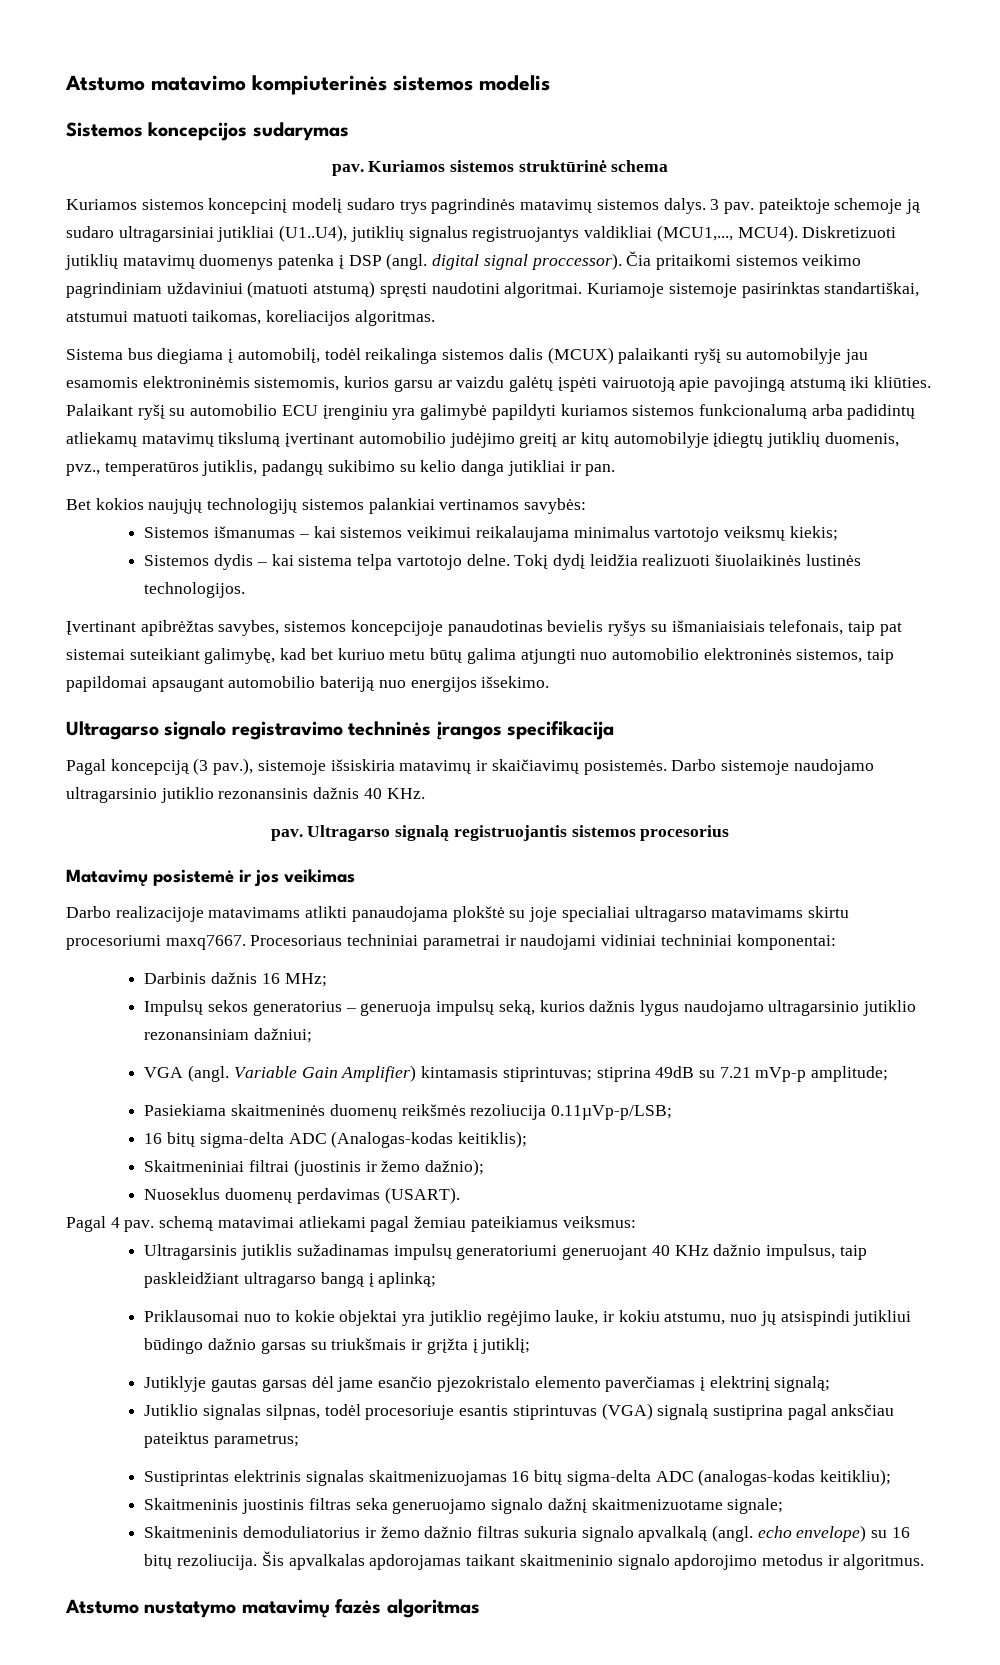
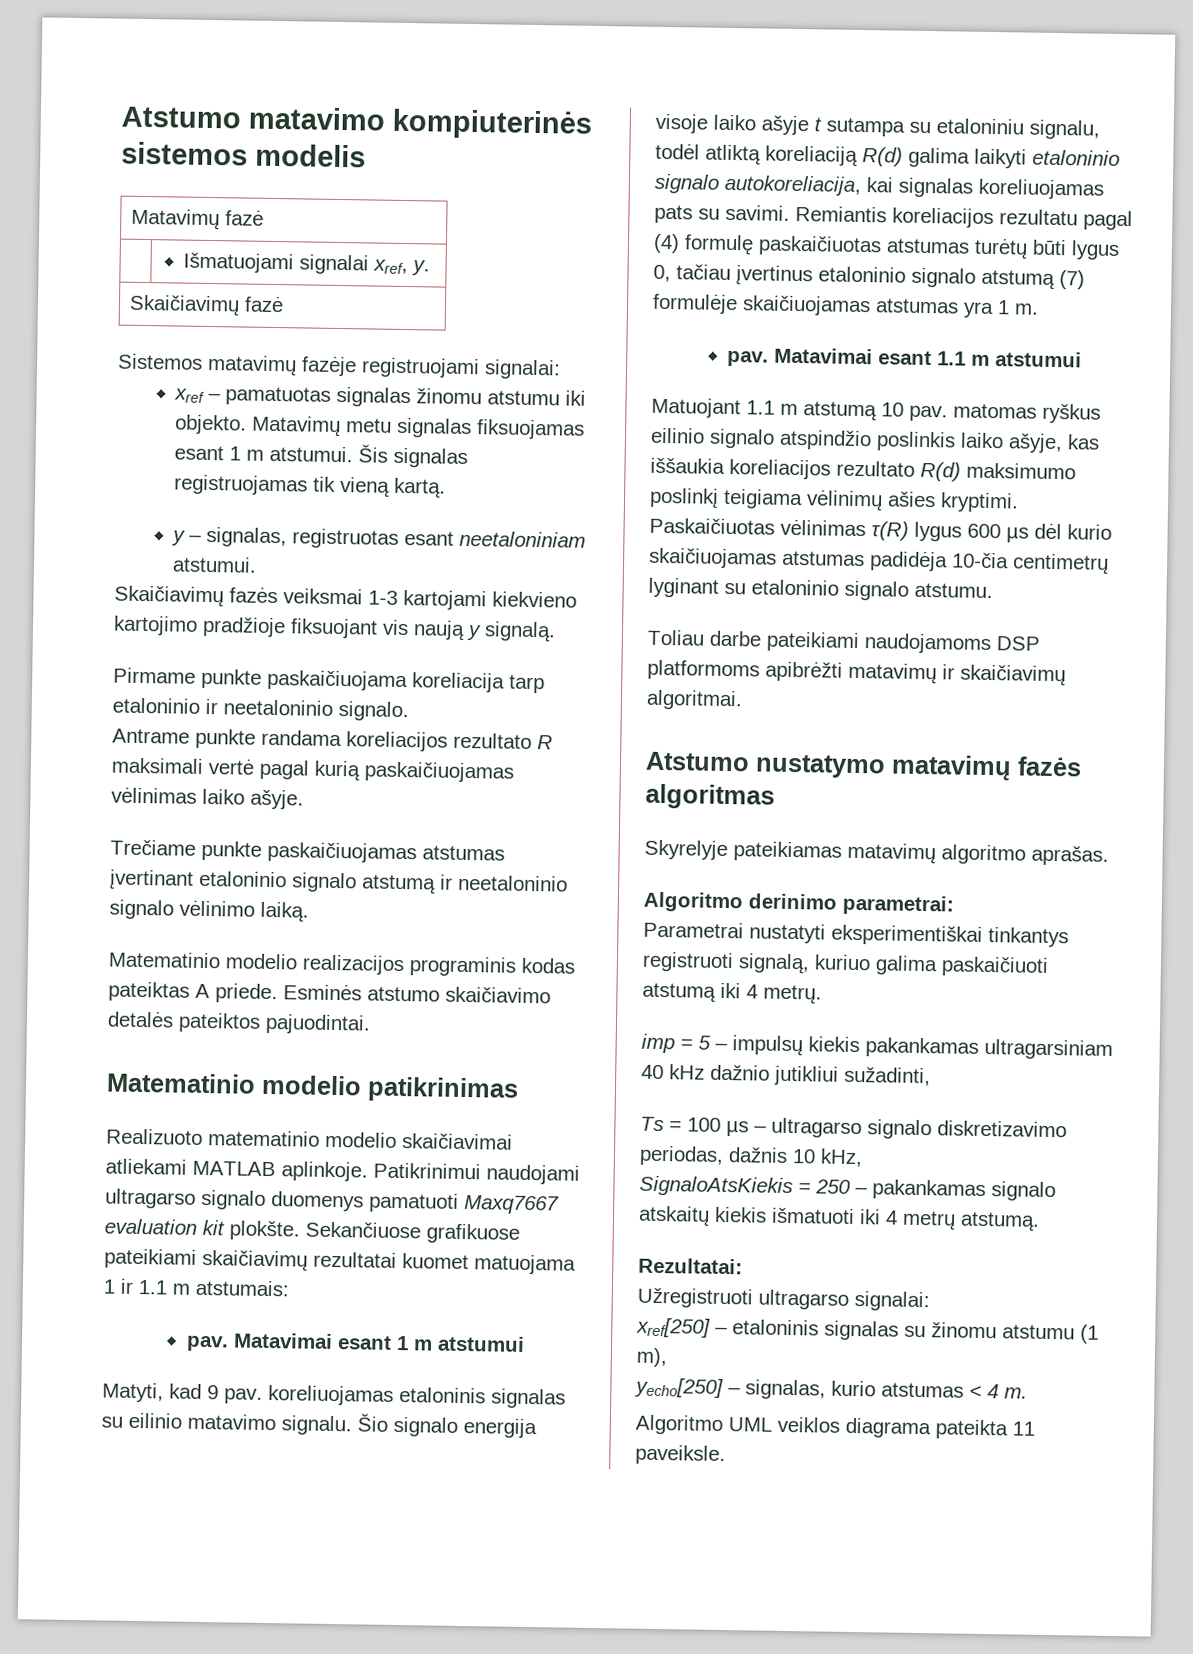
[66,122,349,141] [331,160,669,176] [66,198,921,214] [66,225,897,242] [65,251,862,270] [66,281,920,298] [66,310,435,326] [66,347,869,364] [66,376,932,392] [66,404,916,420] [66,432,899,448] [66,460,616,476] [66,498,587,514] [144,526,838,542] [144,554,861,570] [144,582,246,598] [66,620,902,636] [66,648,895,664] [66,676,550,692] [66,721,614,740] [66,758,874,775] [66,787,425,803] [270,825,730,841] [66,869,355,887] [66,906,849,922] [66,934,836,950] [144,972,327,987] [144,1000,917,1016] [144,1028,313,1043] [144,1065,889,1082] [144,1104,673,1120] [144,1131,528,1148] [144,1159,485,1176] [144,1187,460,1204] [66,1216,636,1232] [144,1244,867,1260] [144,1272,437,1288] [144,1310,912,1326] [144,1338,531,1354] [144,1376,831,1392] [144,1403,895,1420] [144,1432,300,1448] [144,1469,891,1486] [144,1498,784,1514] [144,1525,910,1542] [144,1551,925,1570] // Sistemos koncepcijos sudarymas // pav. Kuriamos sistemos struktūrinė schema // Kuriamos sistemos koncepcinį modelį sudaro trys pagrindinės matavimų sistemos dalys. 3 pav. pateiktoje schemoje ją sudaro ultragarsiniai jutikliai (U1..U4), jutiklių signalus registruojantys valdikliai (MCU1,..., MCU4). Diskretizuoti jutiklių matavimų duomenys patenka į DSP (angl. digital signal proccessor). Čia pritaikomi sistemos veikimo pagrindiniam uždaviniui (matuoti atstumą) spręsti naudotini algoritmai. Kuriamoje sistemoje pasirinktas standartiškai, atstumui matuoti taikomas, koreliacijos algoritmas. // Sistema bus diegiama į automobilį, todėl reikalinga sistemos dalis (MCUX) palaikanti ryšį su automobilyje jau esamomis elektroninėmis sistemomis, kurios garsu ar vaizdu galėtų įspėti vairuotoją apie pavojingą atstumą iki kliūties. Palaikant ryšį su automobilio ECU įrenginiu yra galimybė papildyti kuriamos sistemos funkcionalumą arba padidintų atliekamų matavimų tikslumą įvertinant automobilio judėjimo greitį ar kitų automobilyje įdiegtų jutiklių duomenis, pvz., temperatūros jutiklis, padangų sukibimo su kelio danga jutikliai ir pan. // Bet kokios naujųjų technologijų sistemos palankiai vertinamos savybės: // Sistemos išmanumas – kai sistemos veikimui reikalaujama minimalus vartotojo veiksmų kiekis; // Sistemos dydis – kai sistema telpa vartotojo delne. Tokį dydį leidžia realizuoti šiuolaikinės lustinės technologijos. // Įvertinant apibrėžtas savybes, sistemos koncepcijoje panaudotinas bevielis ryšys su išmaniaisiais telefonais, taip pat sistemai suteikiant galimybę, kad bet kuriuo metu būtų galima atjungti nuo automobilio elektroninės sistemos, taip papildomai apsaugant automobilio bateriją nuo energijos išsekimo. // Ultragarso signalo registravimo techninės įrangos specifikacija // Pagal koncepciją (3 pav.), sistemoje išsiskiria matavimų ir skaičiavimų posistemės. Darbo sistemoje naudojamo ultragarsinio jutiklio rezonansinis dažnis 40 KHz. // pav. Ultragarso signalą registruojantis sistemos procesorius // Matavimų posistemė ir jos veikimas // Darbo realizacijoje matavimams atlikti panaudojama plokštė su joje specialiai ultragarso matavimams skirtu procesoriumi maxq7667. Procesoriaus techniniai parametrai ir naudojami vidiniai techniniai komponentai: // Darbinis dažnis 16 MHz; // Impulsų sekos generatorius – generuoja impulsų seką, kurios dažnis lygus naudojamo ultragarsinio jutiklio rezonansiniam dažniui; // VGA (angl. Variable Gain Amplifier) kintamasis stiprintuvas; stiprina 49dB su 7.21 mVp-p amplitude; // Pasiekiama skaitmeninės duomenų reikšmės rezoliucija 0.11µVp-p/LSB; // 16 bitų sigma-delta ADC (Analogas-kodas keitiklis); // Skaitmeniniai filtrai (juostinis ir žemo dažnio); // Nuoseklus duomenų perdavimas (USART). // Pagal 4 pav. schemą matavimai atliekami pagal žemiau pateikiamus veiksmus: // Ultragarsinis jutiklis sužadinamas impulsų generatoriumi generuojant 40 KHz dažnio impulsus, taip paskleidžiant ultragarso bangą į aplinką; // Priklausomai nuo to kokie objektai yra jutiklio regėjimo lauke, ir kokiu atstumu, nuo jų atsispindi jutikliui būdingo dažnio garsas su triukšmais ir grįžta į jutiklį; // Jutiklyje gautas garsas dėl jame esančio pjezokristalo elemento paverčiamas į elektrinį signalą; // Jutiklio signalas silpnas, todėl procesoriuje esantis stiprintuvas (VGA) signalą sustiprina pagal anksčiau pateiktus parametrus; // Sustiprintas elektrinis signalas skaitmenizuojamas 16 bitų sigma-delta ADC (analogas-kodas keitikliu); // Skaitmeninis juostinis filtras seka generuojamo signalo dažnį skaitmenizuotame signale; // Skaitmeninis demoduliatorius ir žemo dažnio filtras sukuria signalo apvalkalą (angl. echo envelope) su 16 bitų rezoliucija. Šis apvalkalas apdorojamas taikant skaitmeninio signalo apdorojimo metodus ir algoritmus. -> [130,208,264,231] [183,252,431,276] [128,294,284,317] [117,353,561,380] [174,386,587,408] [174,414,586,440] [174,444,469,468] [174,474,447,499] [171,526,587,549] [172,556,258,573] [114,585,577,611] [113,615,556,643] [113,667,545,694] [112,697,409,722] [112,728,553,752] [111,757,514,783] [111,786,304,810] [110,839,505,864] [109,869,568,895] [109,899,309,923] [108,951,575,977] [108,981,551,1004] [107,1010,371,1035] [106,1072,519,1103] [106,1128,513,1150] [105,1158,580,1185] [105,1188,560,1215] [104,1218,520,1244] [104,1248,576,1275] [103,1278,289,1297] [185,1332,525,1352] [102,1382,566,1409] [101,1412,537,1439] [655,113,1100,140] [655,142,1120,169] [654,173,1104,200] [654,204,1133,231] [653,233,1120,260] [653,264,1085,290] [652,292,1039,319] [727,347,1083,368] [651,397,1101,424] [650,427,1100,454] [650,457,1076,482] [649,487,1019,513] [649,517,1112,543] [649,547,1109,575] [648,577,993,601] [647,629,1040,655] [647,659,1066,687] [646,689,743,711] // Matavimų fazė // | Išmatuojami signalai xref, y. // Skaičiavimų fazė // Sistemos matavimų fazėje registruojami signalai: // xref – pamatuotas signalas žinomu atstumu iki objekto. Matavimų metu signalas fiksuojamas esant 1 m atstumui. Šis signalas registruojamas tik vieną kartą. // y – signalas, registruotas esant neetaloniniam atstumui. // Skaičiavimų fazės veiksmai 1-3 kartojami kiekvieno kartojimo pradžioje fiksuojant vis naują y signalą. // Pirmame punkte paskaičiuojama koreliacija tarp etaloninio ir neetaloninio signalo. // Antrame punkte randama koreliacijos rezultato R maksimali vertė pagal kurią paskaičiuojamas vėlinimas laiko ašyje. // Trečiame punkte paskaičiuojamas atstumas įvertinant etaloninio signalo atstumą ir neetaloninio signalo vėlinimo laiką. // Matematinio modelio realizacijos programinis kodas pateiktas A priede. Esminės atstumo skaičiavimo detalės pateiktos pajuodintai. // Matematinio modelio patikrinimas // Realizuoto matematinio modelio skaičiavimai atliekami MATLAB aplinkoje. Patikrinimui naudojami ultragarso signalo duomenys pamatuoti Maxq7667 evaluation kit plokšte. Sekančiuose grafikuose pateikiami skaičiavimų rezultatai kuomet matuojama 1 ir 1.1 m atstumais: // pav. Matavimai esant 1 m atstumui // Matyti, kad 9 pav. koreliuojamas etaloninis signalas su eilinio matavimo signalu. Šio signalo energija visoje laiko ašyje t sutampa su etaloniniu signalu, todėl atliktą koreliaciją R(d) galima laikyti etaloninio signalo autokoreliacija, kai signalas koreliuojamas pats su savimi. Remiantis koreliacijos rezultatu pagal (4) formulę paskaičiuotas atstumas turėtų būti lygus 0, tačiau įvertinus etaloninio signalo atstumą (7) formulėje skaičiuojamas atstumas yra 1 m. // pav. Matavimai esant 1.1 m atstumui // Matuojant 1.1 m atstumą 10 pav. matomas ryškus eilinio signalo atspindžio poslinkis laiko ašyje, kas iššaukia koreliacijos rezultato R(d) maksimumo poslinkį teigiama vėlinimų ašies kryptimi. Paskaičiuotas vėlinimas τ(R) lygus 600 µs dėl kurio skaičiuojamas atstumas padidėja 10-čia centimetrų lyginant su etaloninio signalo atstumu. // Toliau darbe pateikiami naudojamoms DSP platformoms apibrėžti matavimų ir skaičiavimų algoritmai.
(480, 1608) none -> [644,839,1109,866] [643,891,954,916] [643,921,1069,948] [642,951,1049,977] [642,982,822,1005] [641,1033,1113,1060] [641,1064,931,1087] [640,1116,1067,1140] [639,1145,863,1168] [639,1175,1056,1202] [638,1205,1040,1232] [638,1257,743,1275] [637,1287,930,1312] [636,1317,1099,1344] [636,1347,668,1368] [634,1377,1028,1400] [635,1414,1035,1440] [635,1444,726,1466] // Skyrelyje pateikiamas matavimų algoritmo aprašas. // Algoritmo derinimo parametrai: // Parametrai nustatyti eksperimentiškai tinkantys registruoti signalą, kuriuo galima paskaičiuoti atstumą iki 4 metrų. // imp = 5 – impulsų kiekis pakankamas ultragarsiniam 40 kHz dažnio jutikliui sužadinti, // Ts = 100 µs – ultragarso signalo diskretizavimo periodas, dažnis 10 kHz, // SignaloAtsKiekis = 250 – pakankamas signalo atskaitų kiekis išmatuoti iki 4 metrų atstumą. // Rezultatai: // Užregistruoti ultragarso signalai: // xref[250] – etaloninis signalas su žinomu atstumu (1 m), // yecho[250] – signalas, kurio atstumas < 4 m. // Algoritmo UML veiklos diagrama pateikta 11 paveiksle.

